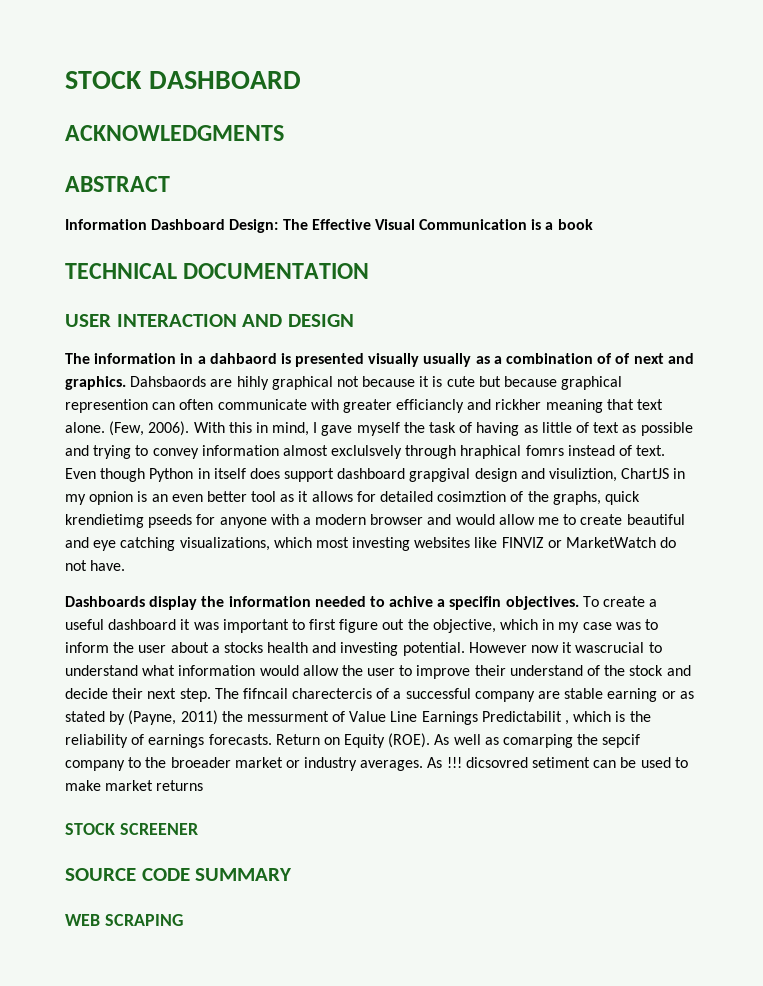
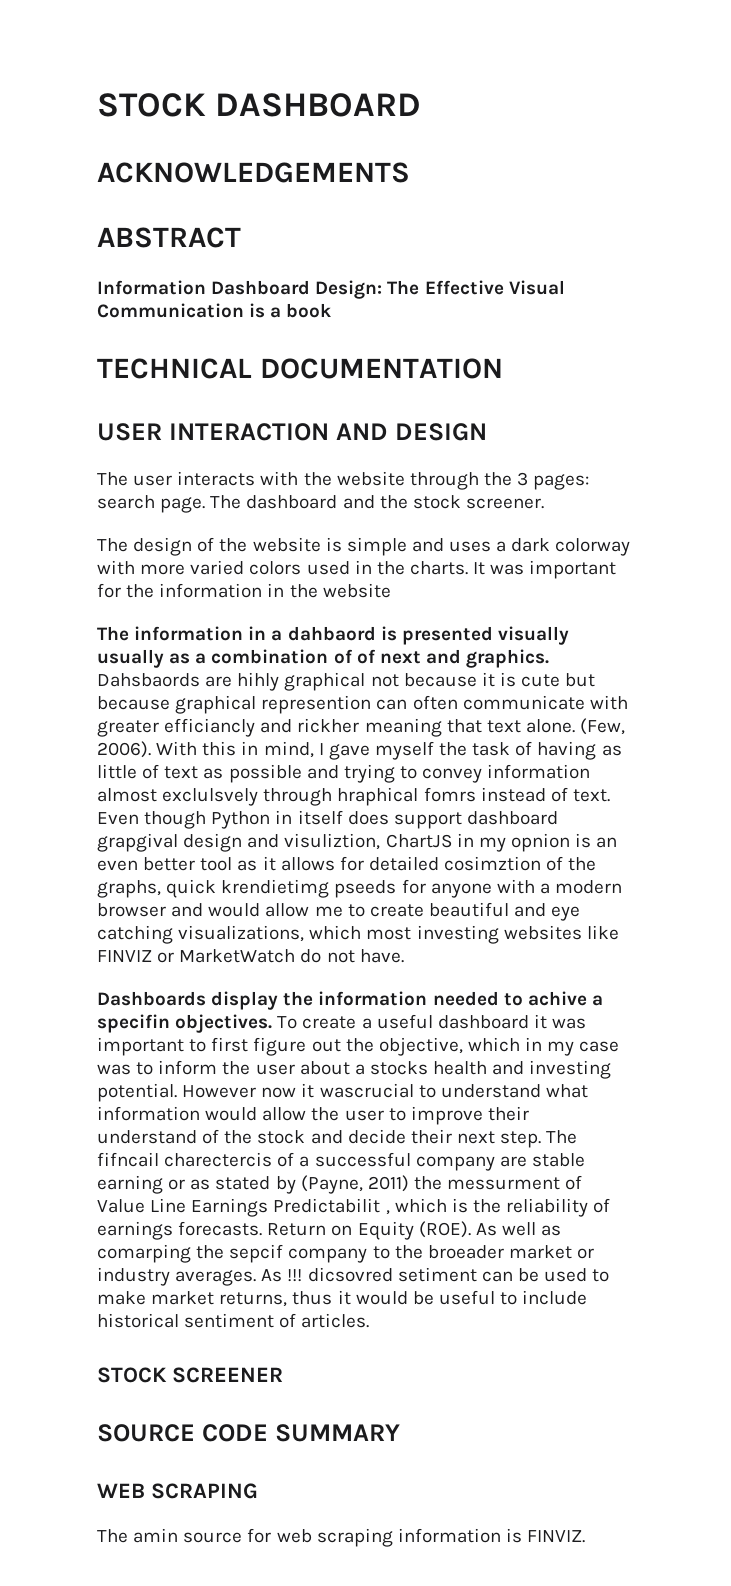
[65,125,284,141] ACKNOWLEDGMENTS -> [97,162,410,183] ACKNOWLEDGEMENTS
(355, 320) none -> [97,471,590,490] [97,495,544,513] [97,537,631,556] [97,560,617,579] [97,583,391,598] // The user interacts with the website through the 3 pages: search page. The dashboard and the stock screener. // The design of the website is simple and uses a dark colorway with more varied colors used in the charts. It was important for the information in the website
[156,780,204,791] returns -> [219,1290,588,1307] [97,1313,370,1328] returns, thus it would be useful to include historical sentiment of articles.
(183, 920) none -> [97,1528,586,1547] // The amin source for web scraping information is FINVIZ.

